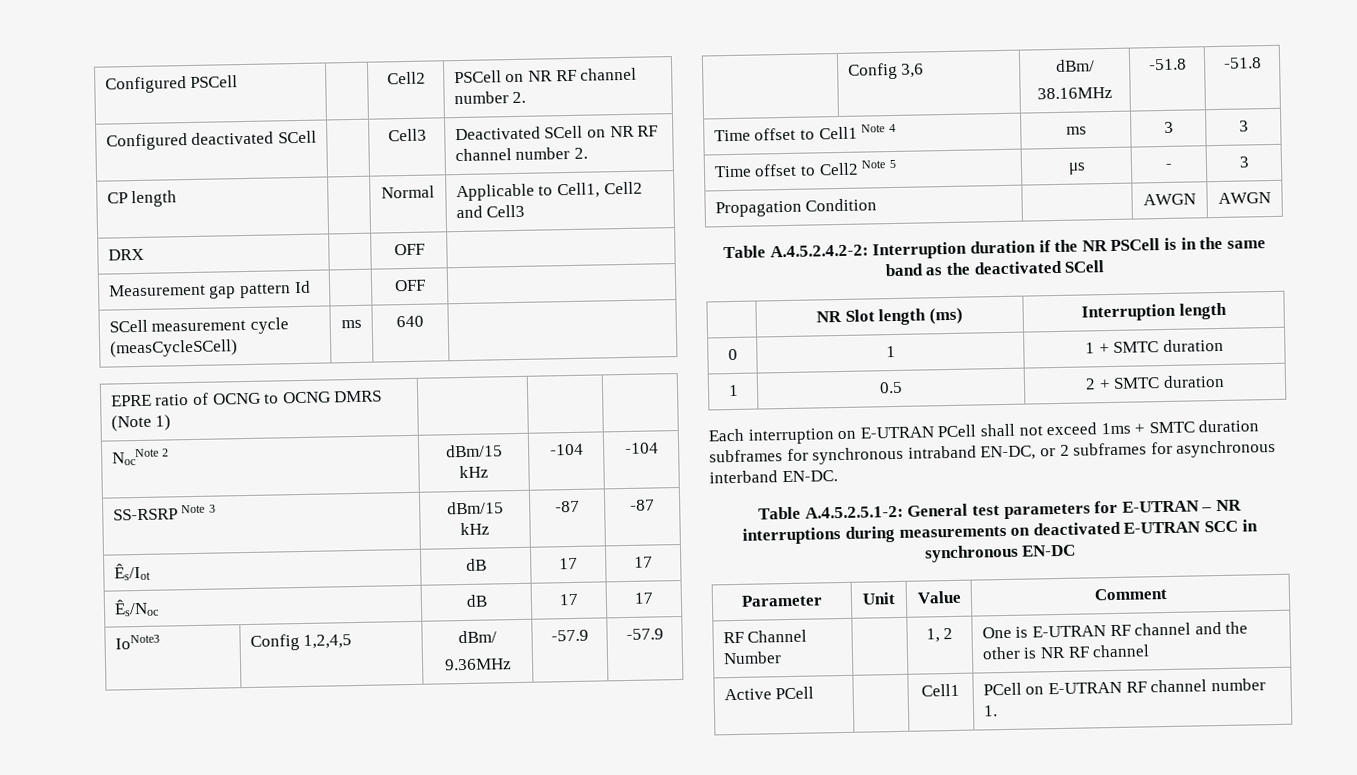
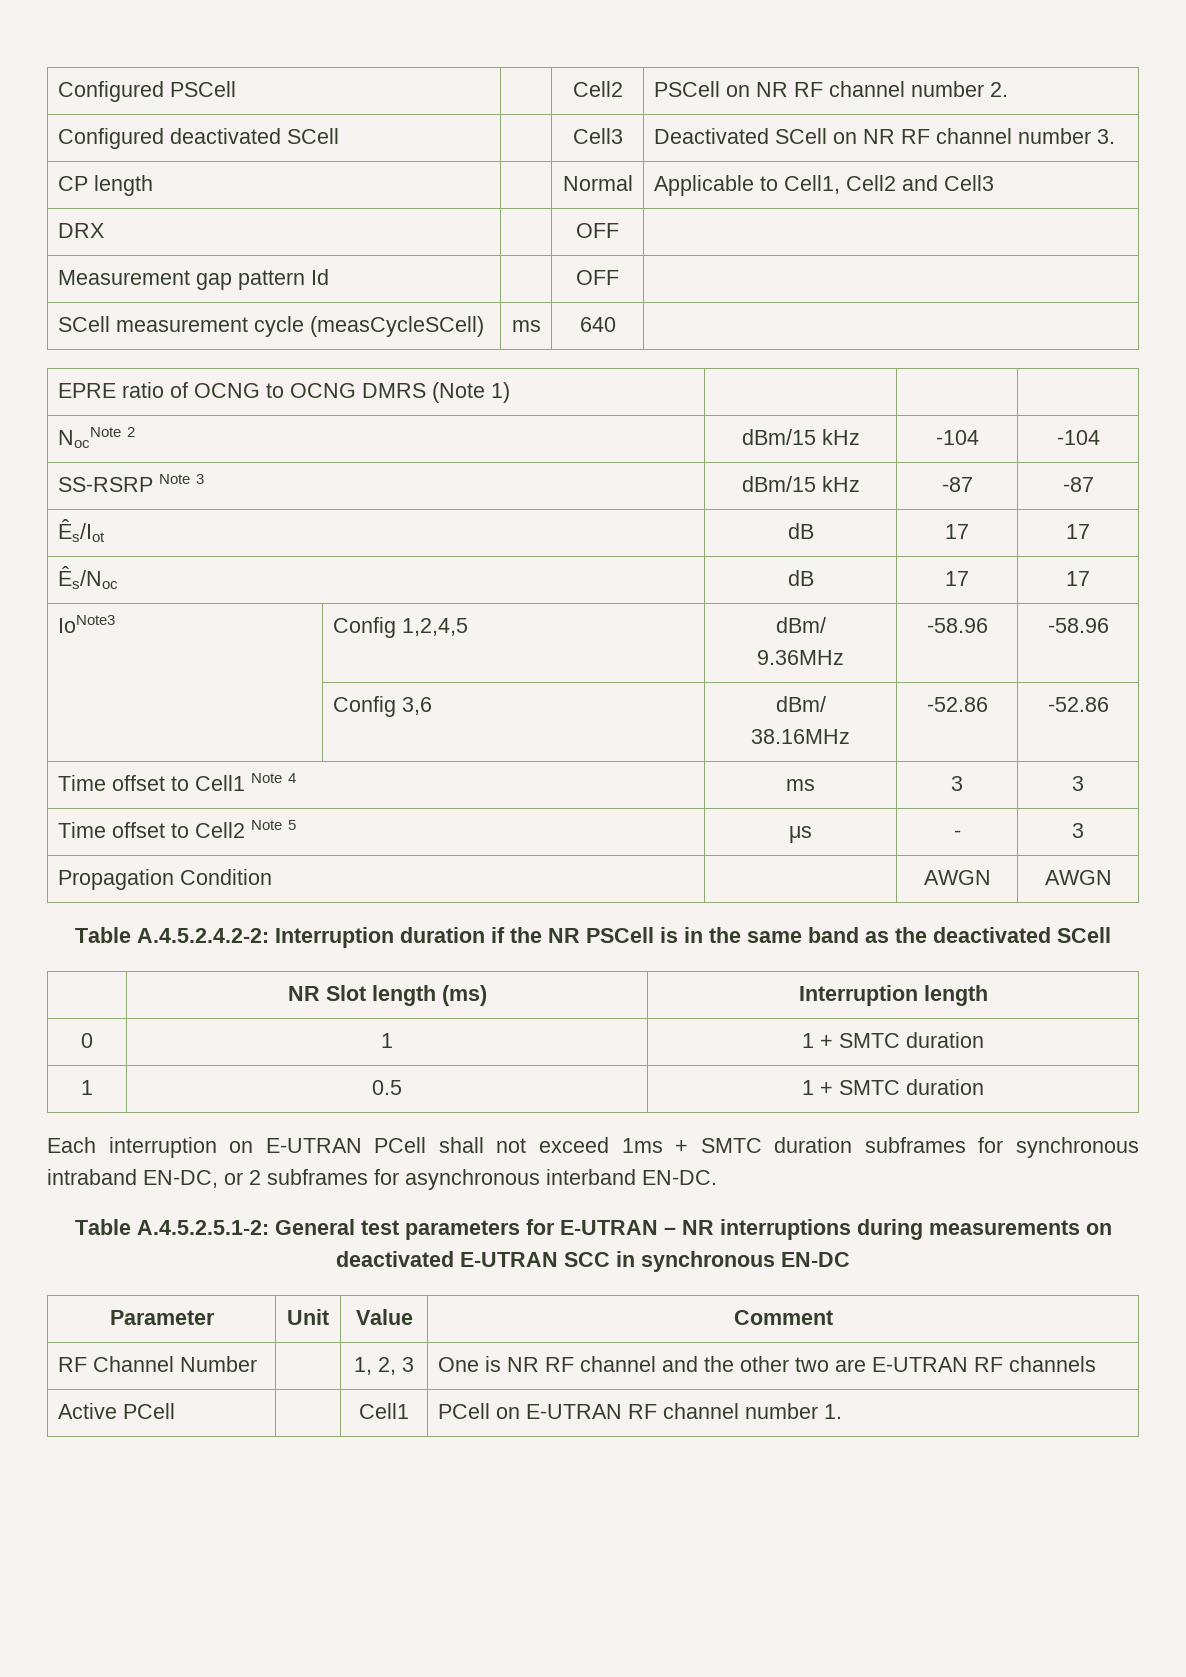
[573,147,588,159] 2. -> [1096,129,1115,144] 3.
[550,629,589,642] [625,628,664,641] -57.9 | -57.9 -> [926,618,988,633] [1047,618,1109,633] -58.96 | -58.96
[1148,58,1187,71] [1222,57,1262,69] -51.8 | -51.8 -> [926,697,988,712] [1047,697,1109,712] -52.86 | -52.86
[1085,378,1097,390] 2 -> [802,1080,814,1095] 1
[943,627,954,640] 2 -> [378,1357,414,1375] 2, 3
[1031,625,1106,638] E-UTRAN -> [506,1357,539,1372] NR
[1023,644,1151,659] is NR RF channel -> [794,1356,1096,1372] two are E-UTRAN RF channels

